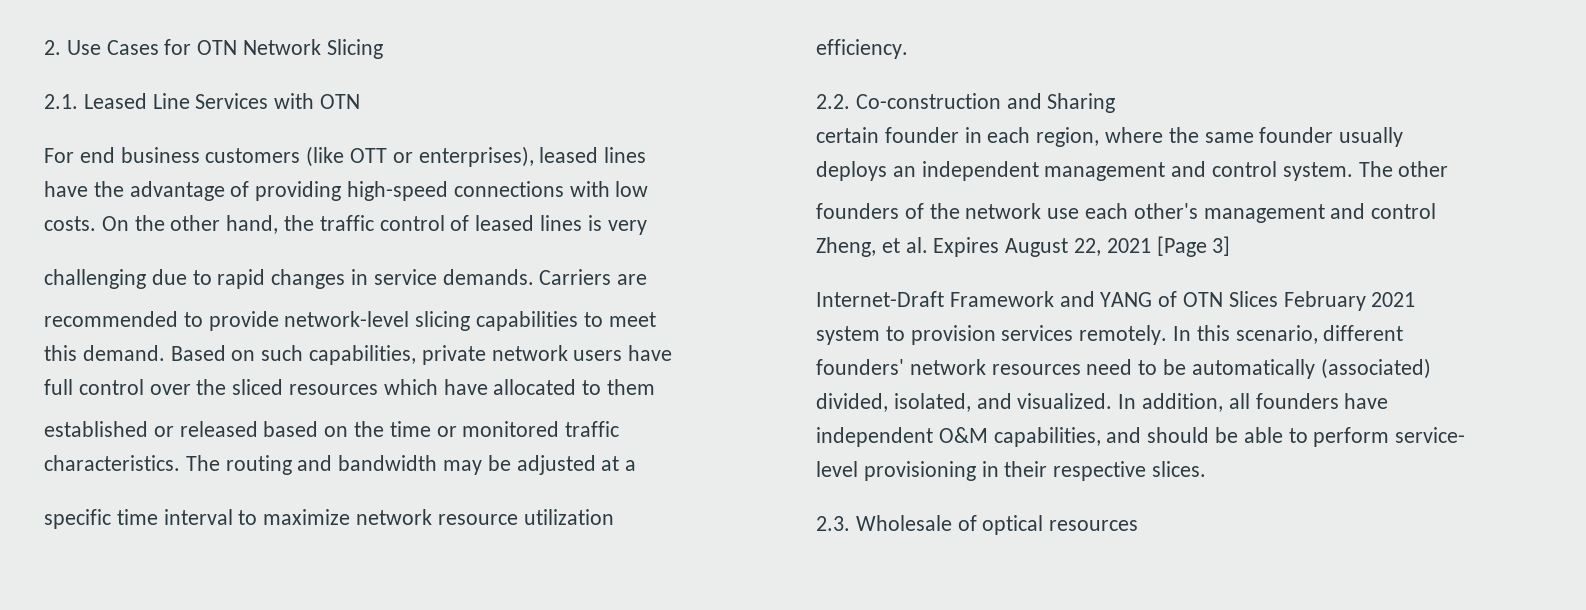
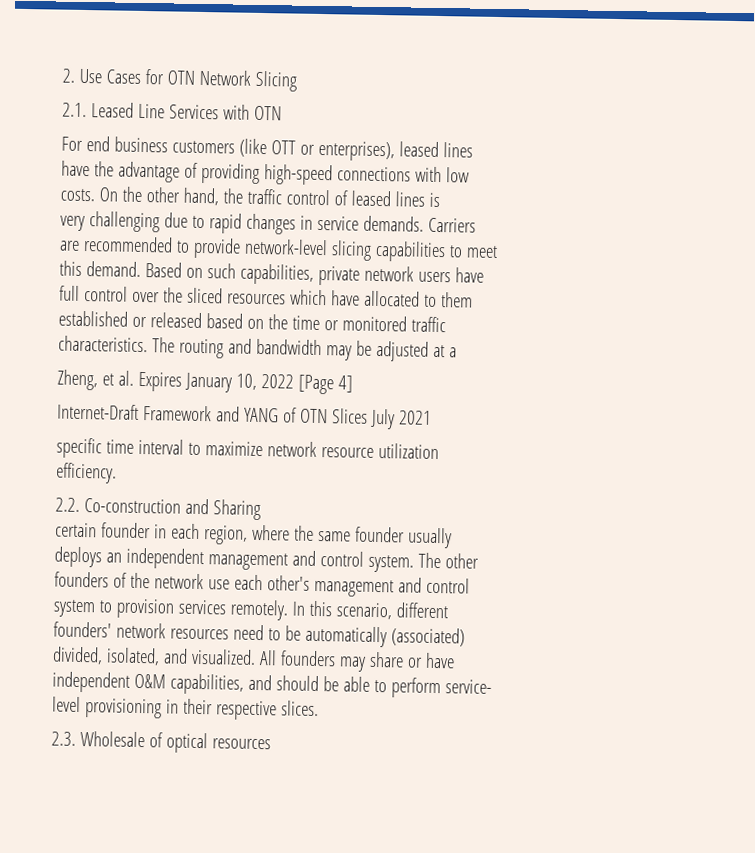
(602, 223) none -> (440, 200) //
(647, 227) // -> (85, 223) none
(612, 277) none -> (476, 225) //
(648, 279) // -> (80, 245) none
(637, 465) none -> [57,369,353,395] [57,403,432,430] // Zheng, et al. Expires January 10, 2022 [Page 4] // Internet-Draft Framework and YANG of OTN Slices July 2021
[816,236,1231,257] [816,291,1416,311] // Zheng, et al. Expires August 22, 2021 [Page 3] // Internet-Draft Framework and YANG of OTN Slices February 2021 -> (470, 585) none
[1118,393,1339,412] In addition, all founders -> [258,650,423,672] All founders may share or

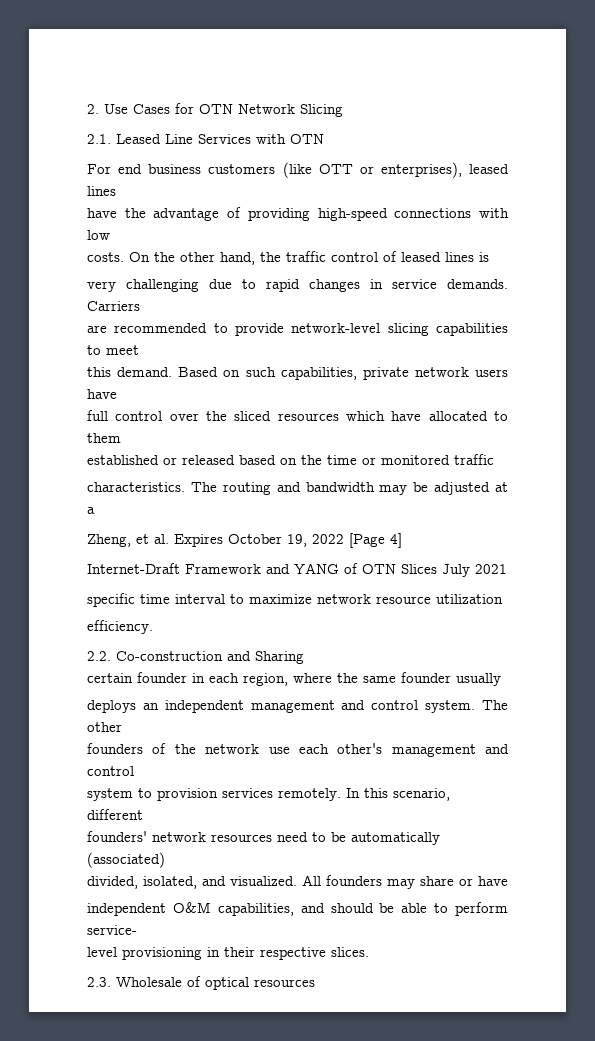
[184,372,257,393] January 10, -> [228,534,307,547] October 19,

